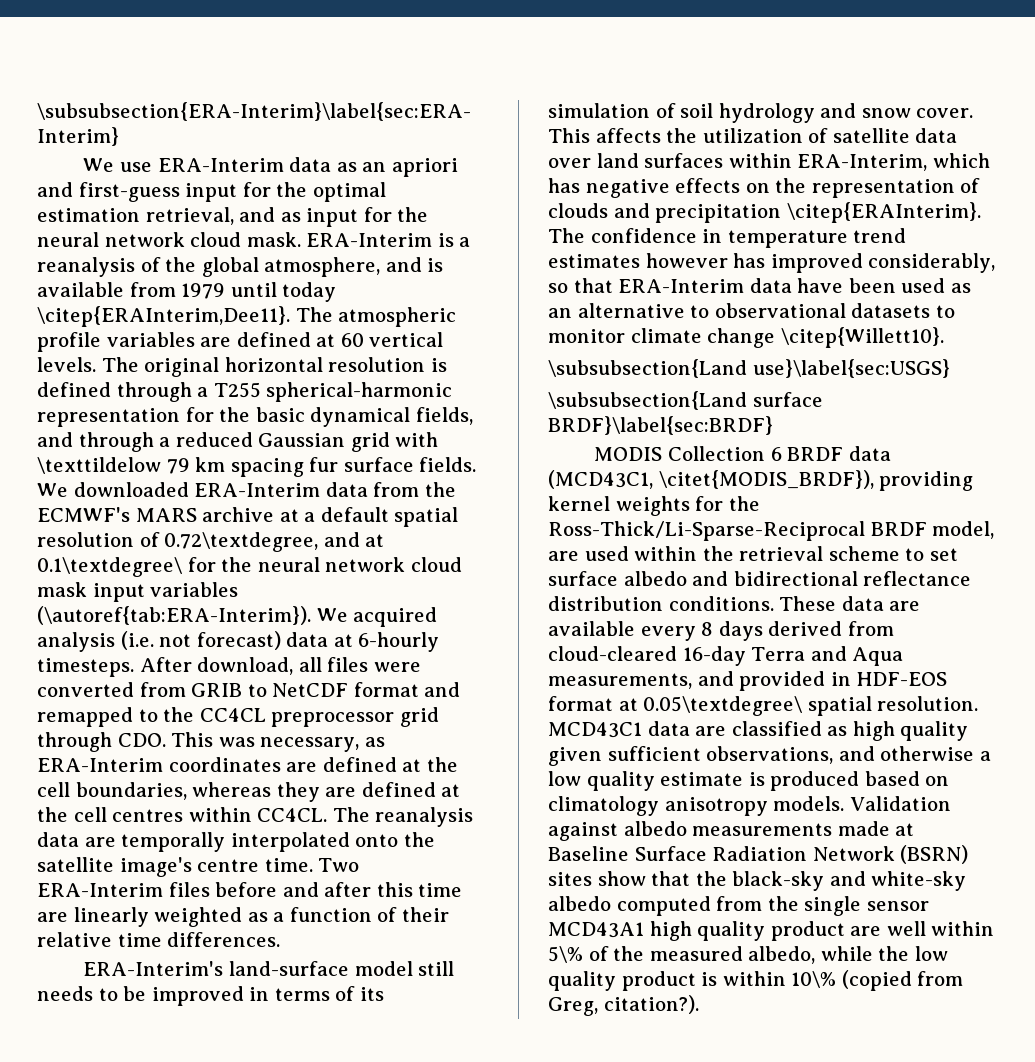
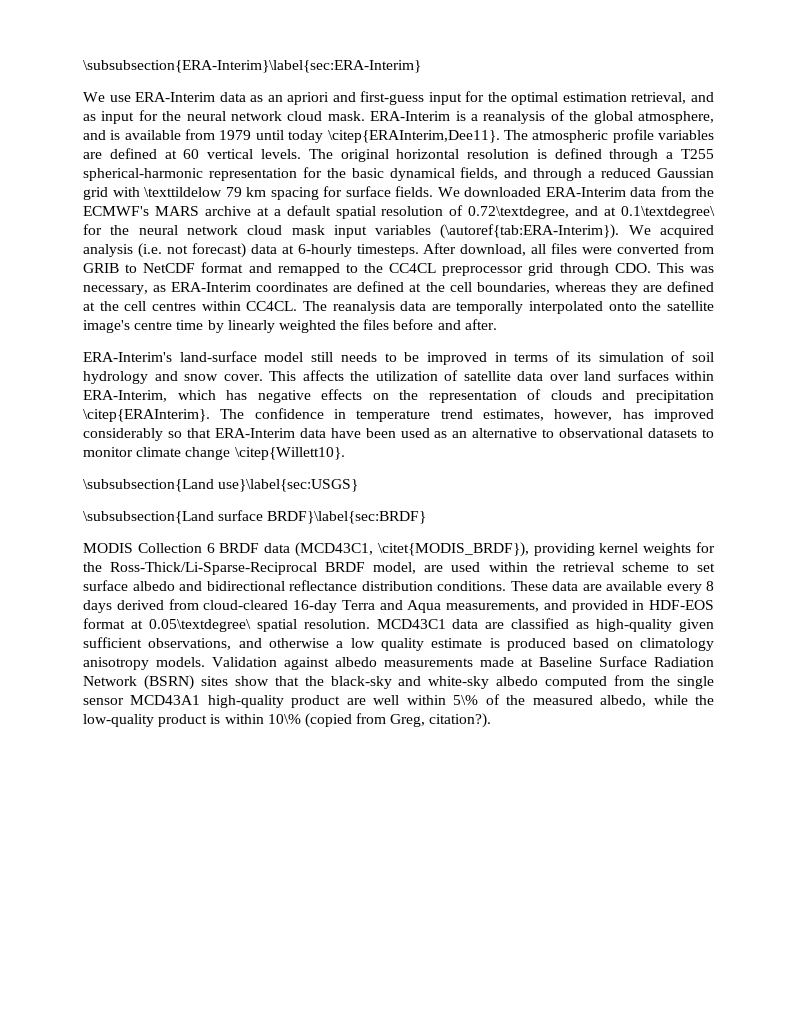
[309,457,339,472] fur -> [323,186,342,197] for
[264,858,360,872] [37,882,463,897] [37,907,449,927] [37,932,281,947] time. Two ERA-Interim files before and after this time are linearly weighted as a function of their relative time differences. -> [176,319,497,333] time by linearly weighted the files before and after.
[548,253,728,268] estimates however -> [482,409,613,421] estimates, however,
[868,253,996,273] considerably, -> [83,428,163,441] considerably
[852,721,969,741] high quality -> [596,619,673,632] high-quality
[649,921,766,941] high quality -> [207,695,284,708] high-quality
[914,946,948,961] [548,971,616,991] low quality -> [83,714,154,727] low-quality

